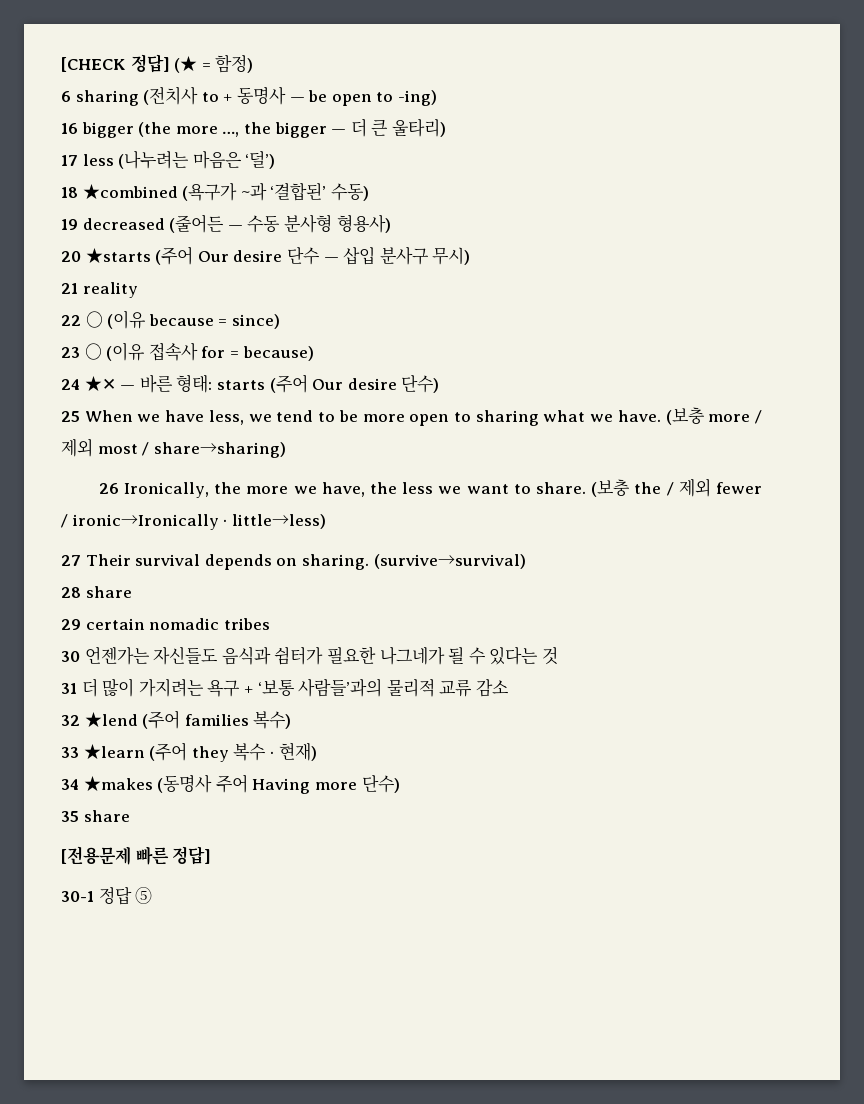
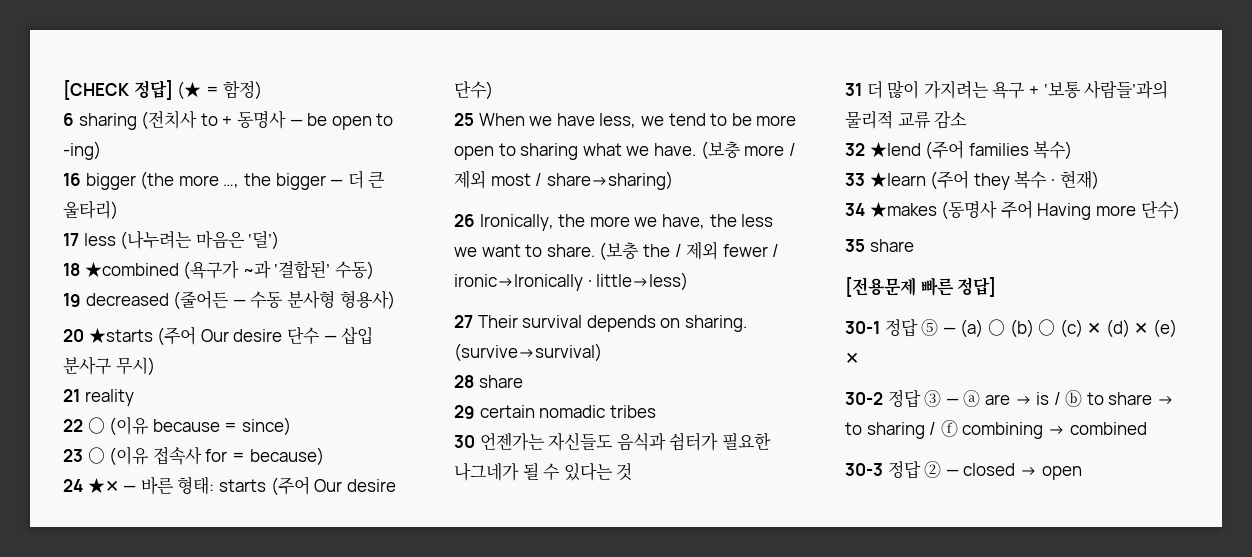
(153, 895) none -> [942,319,1178,338] [845,352,859,364] [845,390,1175,408] [845,420,1147,439] [845,461,1082,480] — (a) ○ (b) ○ (c) ✕ (d) ✕ (e) ✕ // 30-2 정답 ③ — ⓐ are → is / ⓑ to share → to sharing / ⓕ combining → combined // 30-3 정답 ② — closed → open

